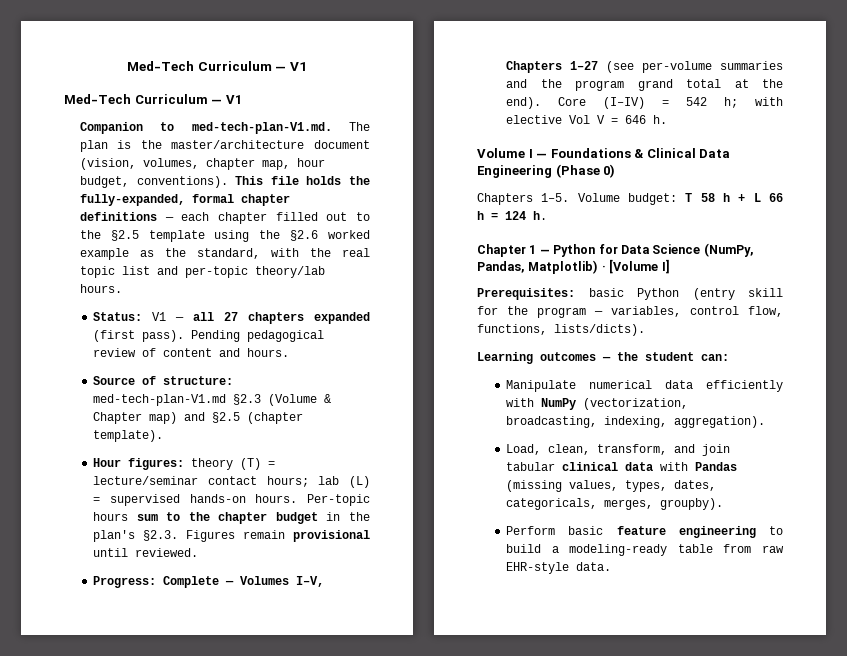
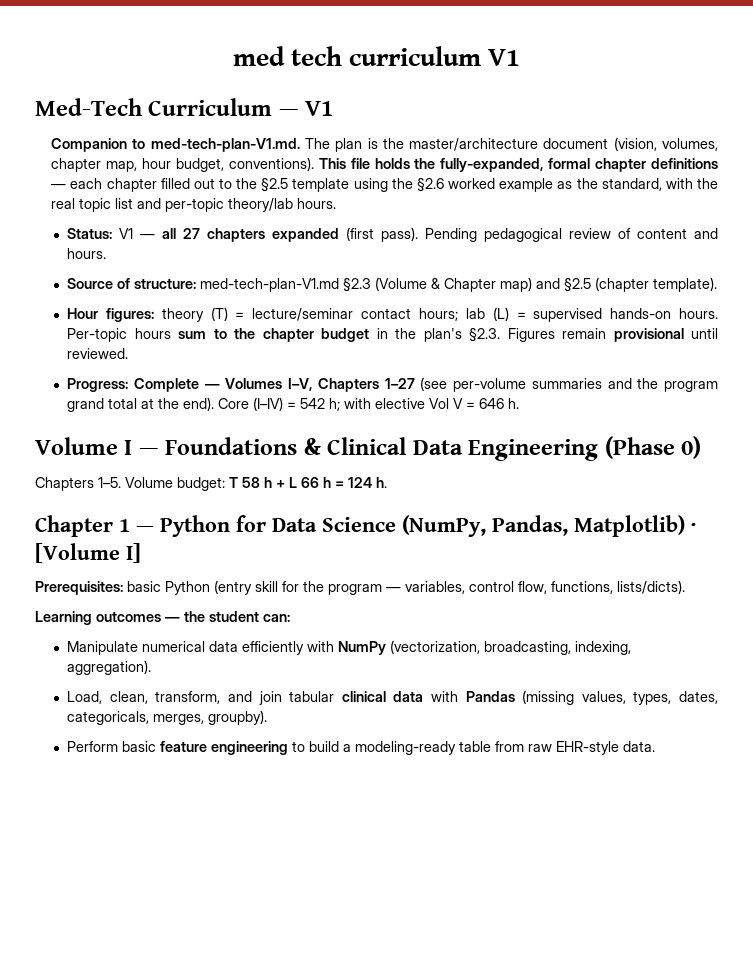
[127,61,287,71] Med-Tech Curriculum — -> [232,46,482,66] med tech curriculum

